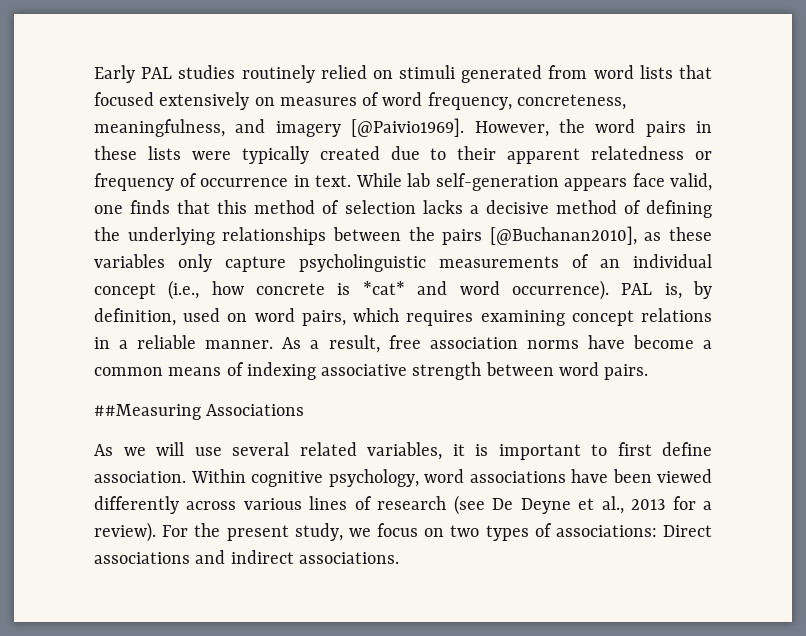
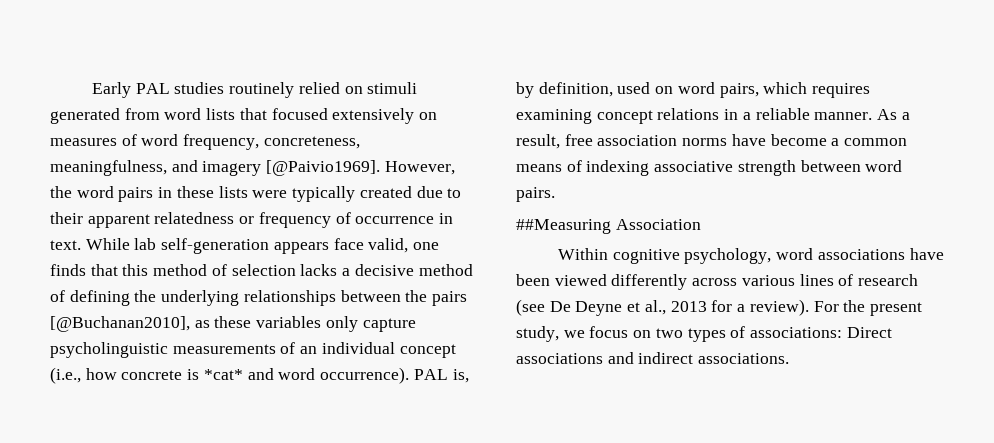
[206,404,305,416] [94,442,712,460] [94,471,186,483] Associations // As we will use several related variables, it is important to first define association. -> [615,219,701,230] Association //

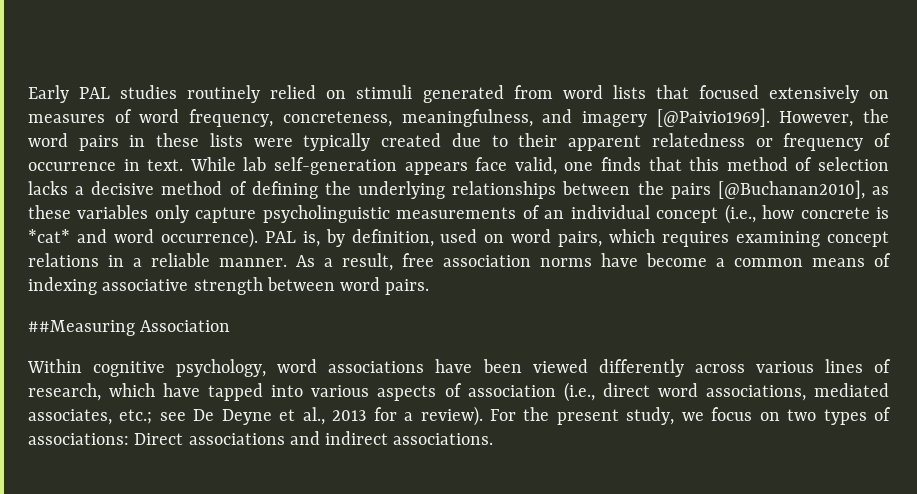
[858,274,919,286] [516,299,545,316] research (see -> [28,382,890,402] [28,409,186,425] research, which have tapped into various aspects of association (i.e., direct word associations, mediated associates, etc.; see

